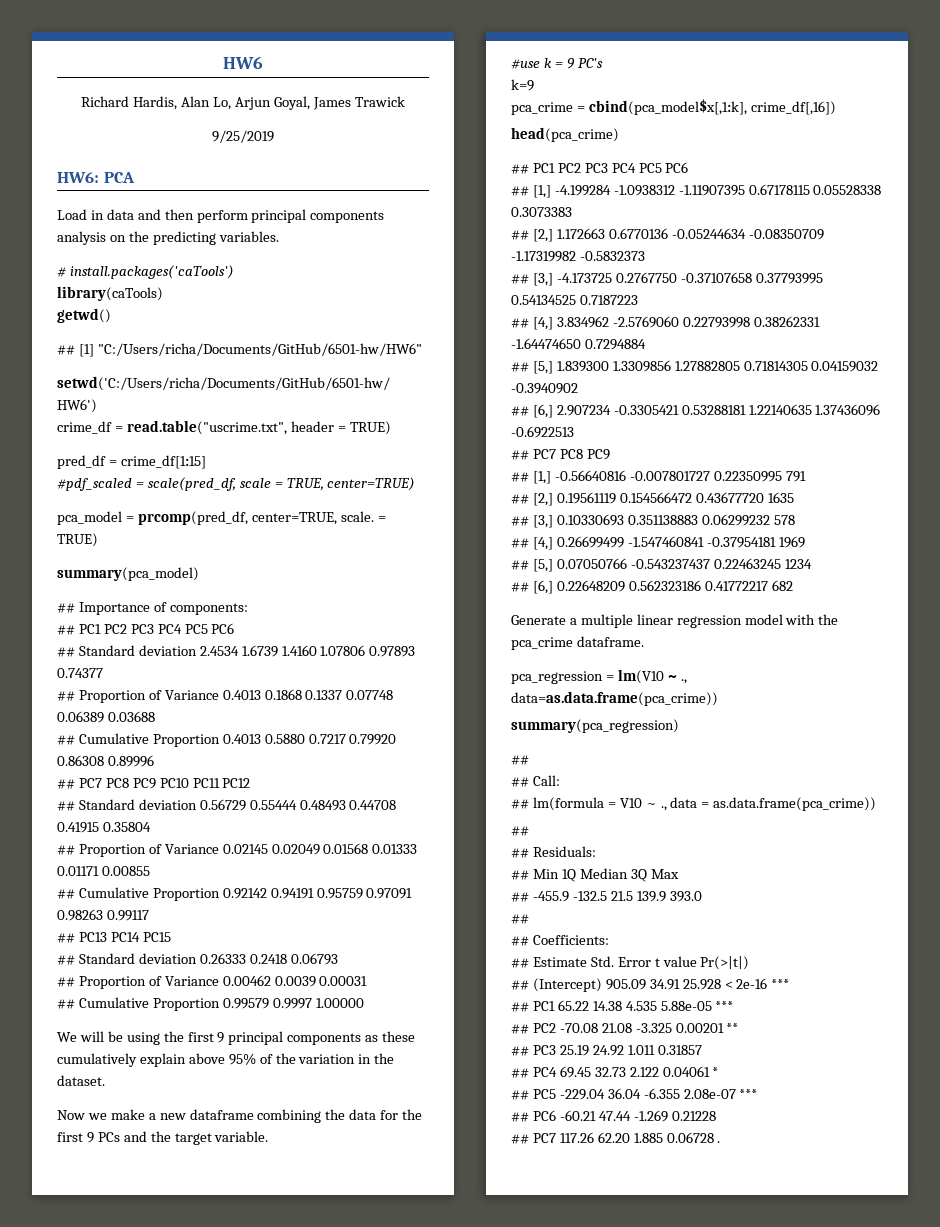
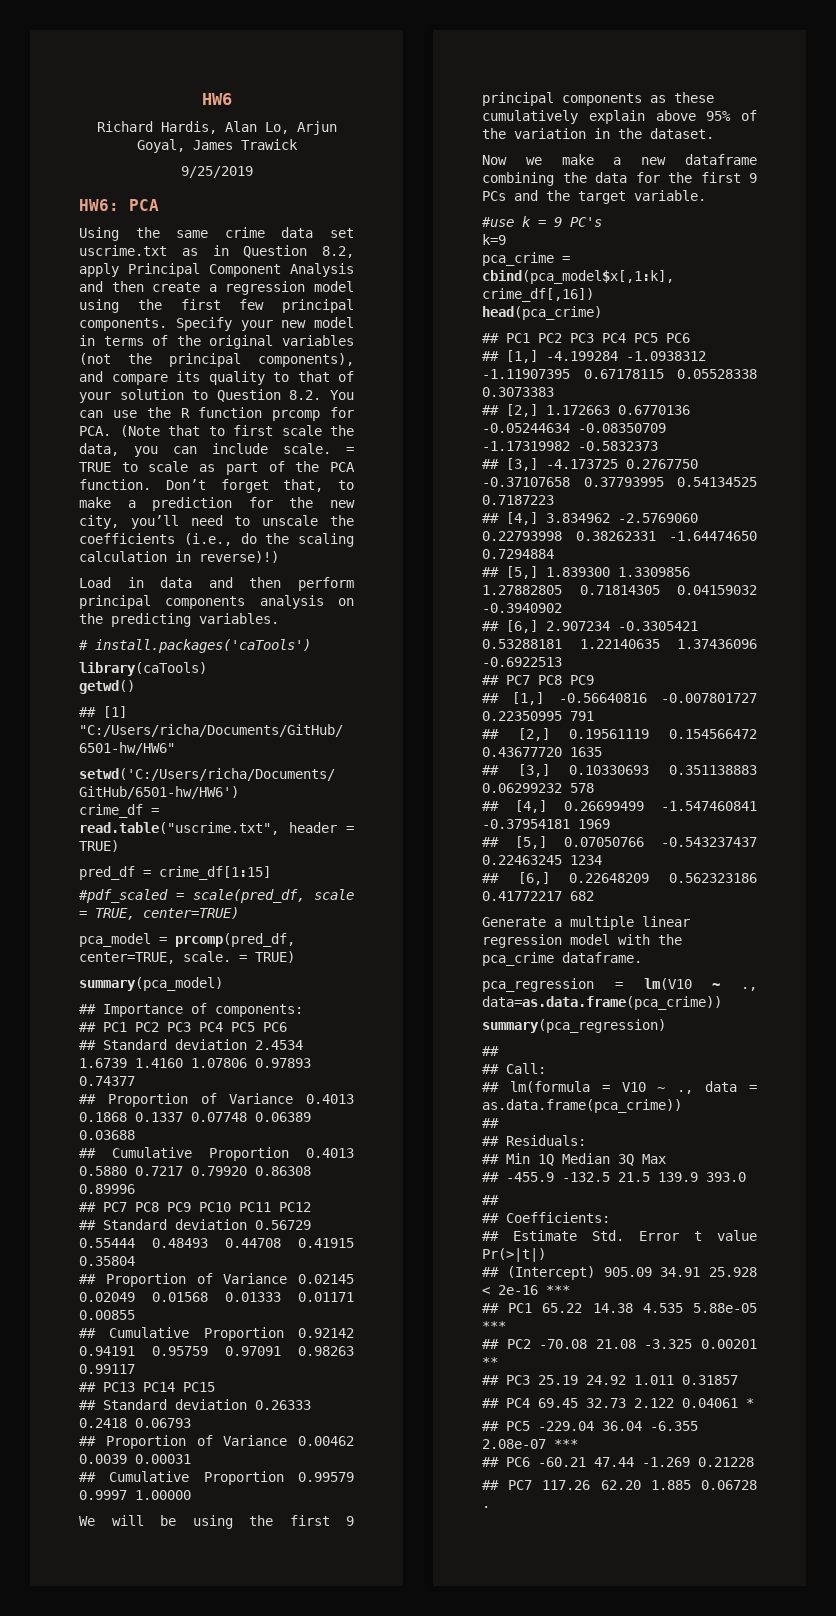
(135, 177) none -> [79,227,354,241] [79,245,354,258] [79,263,354,277] [79,281,354,295] [79,299,354,313] [79,317,354,331] [79,335,354,349] [79,353,354,367] [79,371,354,385] [79,389,354,403] [79,407,354,421] [79,425,354,437] [79,443,354,457] [79,461,355,475] [79,479,354,493] [79,497,355,511] [79,515,354,529] [79,533,354,547] [79,551,279,563] // Using the same crime data set uscrime.txt as in Question 8.2, apply Principal Component Analysis and then create a regression model using the first few principal components. Specify your new model in terms of the original variables (not the principal components), and compare its quality to that of your solution to Question 8.2. You can use the R function prcomp for PCA. (Note that to first scale the data, you can include scale. = TRUE to scale as part of the PCA function. Don’t forget that, to make a prediction for the new city, you’ll need to unscale the coefficients (i.e., do the scaling calculation in reverse)!)

